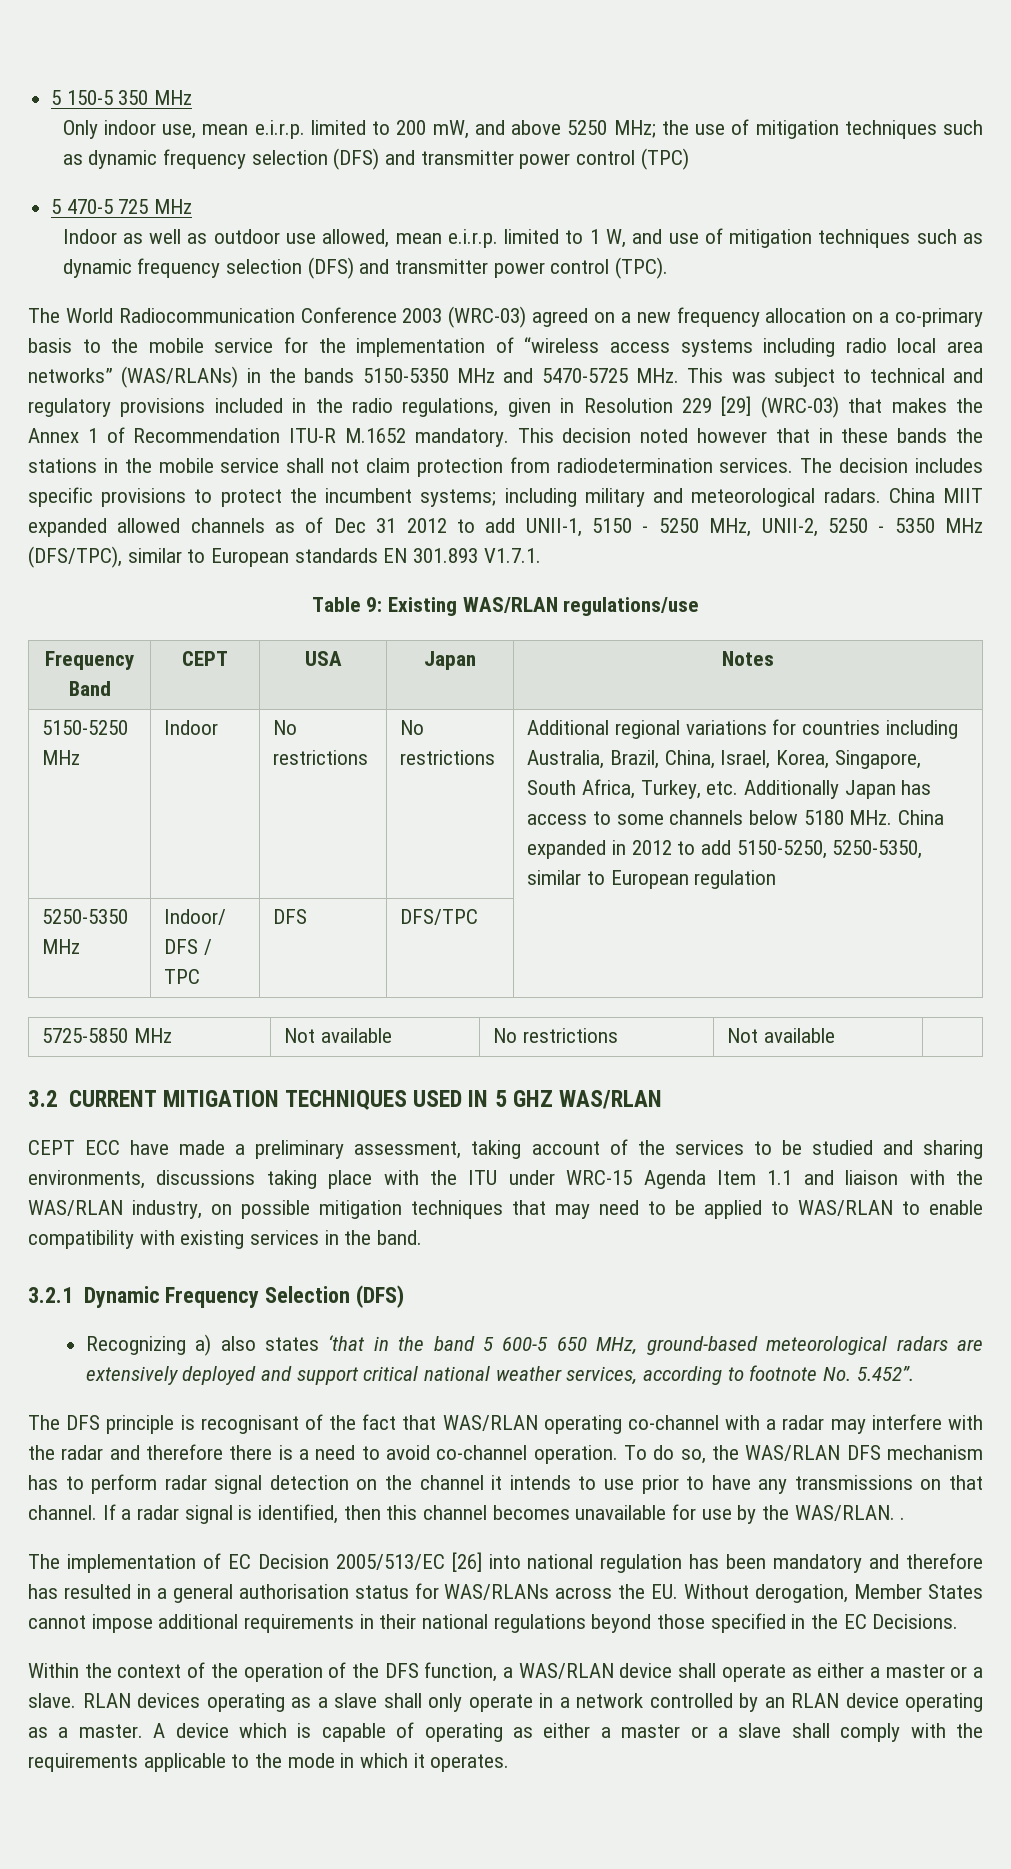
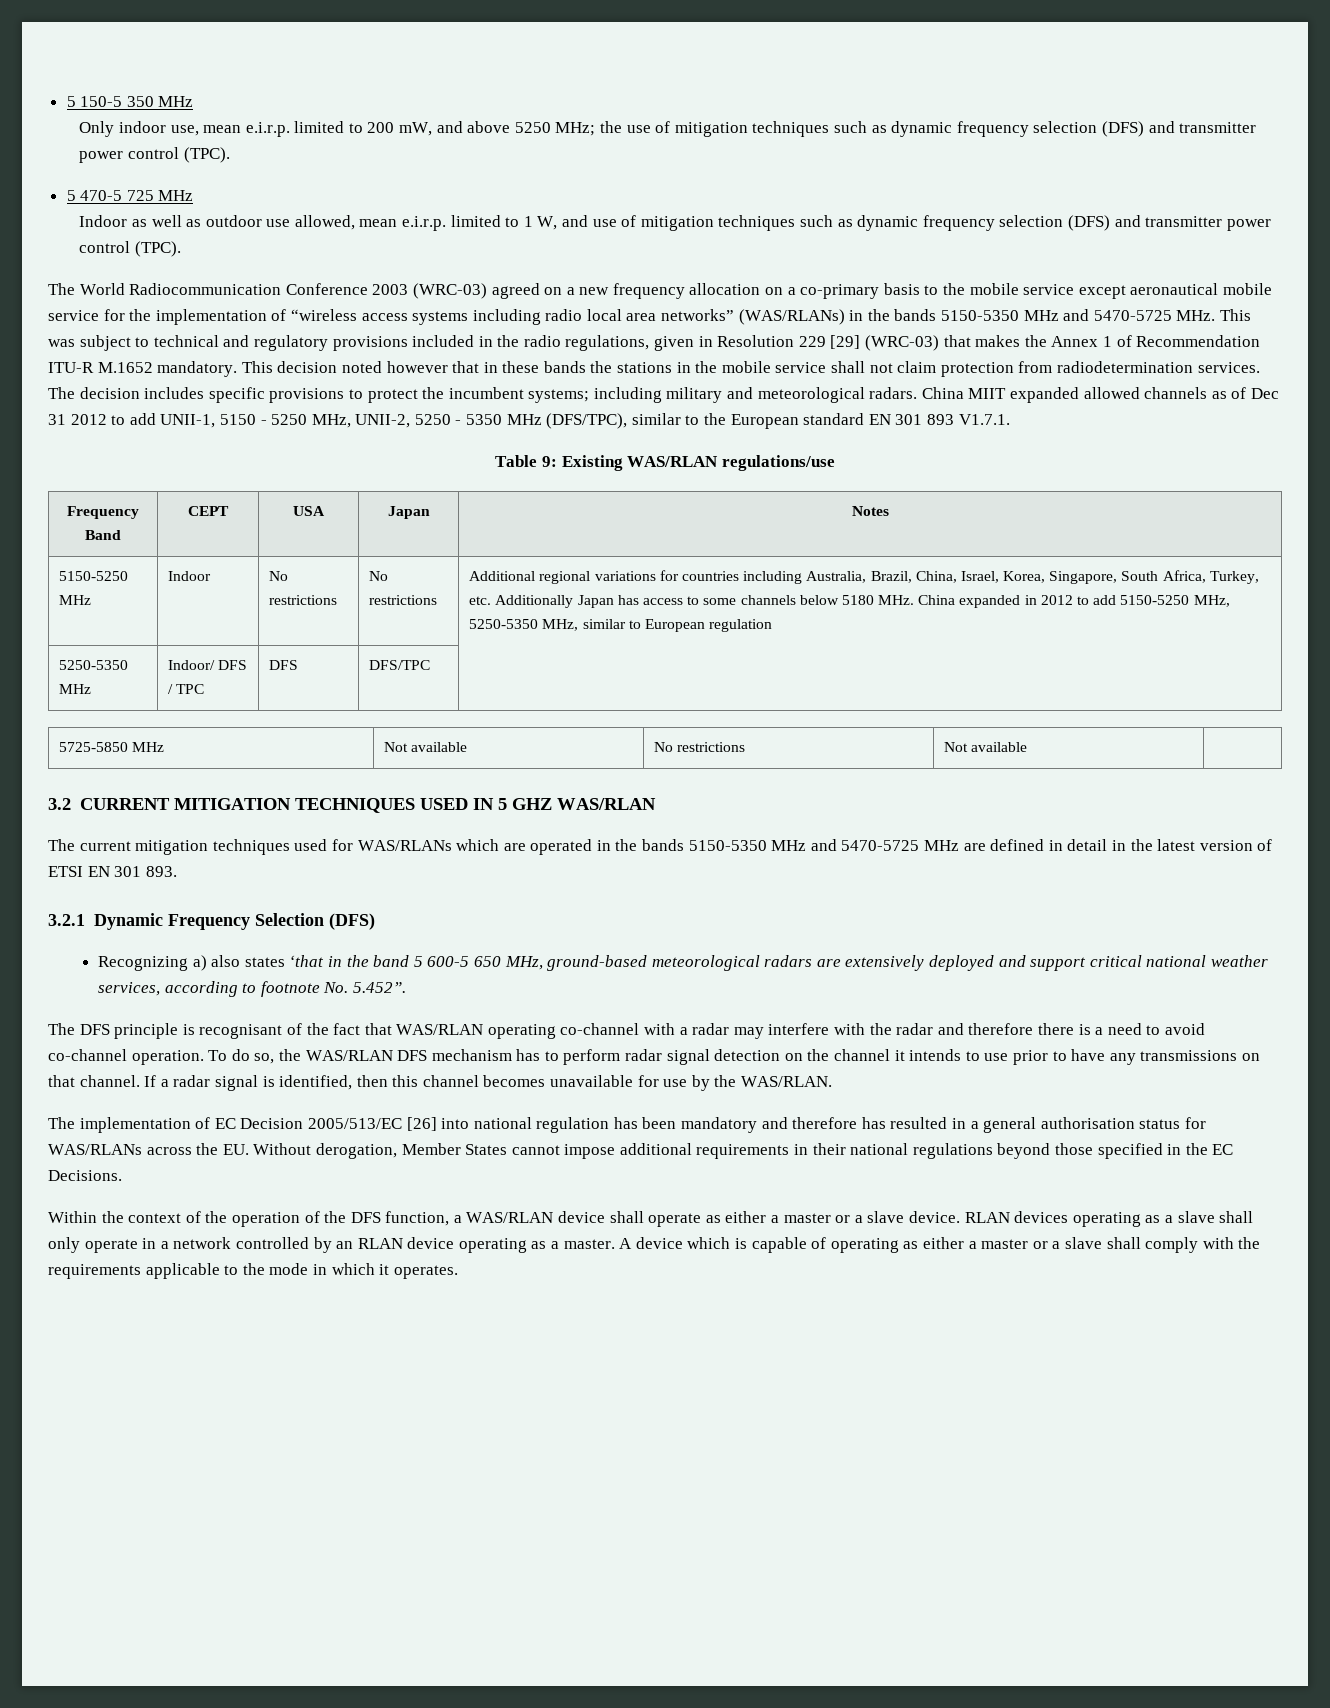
[640,148,689,170] (TPC) -> [183,147,230,163] (TPC).
(274, 345) none -> [1078,283,1272,299] [48,310,99,321] except aeronautical mobile service
[211,548,479,567] European standards EN 301.893 -> [704,413,954,429] the European standard EN 301 893
[736,840,923,859] 5150-5250, 5250-5350, -> [1120,595,1230,607] [469,619,579,631] 5150-5250 MHz, 5250-5350 MHz,
[28,1139,983,1159] [28,1170,983,1189] [28,1200,983,1219] [28,1230,423,1249] CEPT ECC have made a preliminary assessment, taking account of the services to be studied and sharing environments, discussions taking place with the ITU under WRC-15 Agenda Item 1.1 and liaison with the WAS/RLAN industry, on possible mitigation techniques that may need to be applied to WAS/RLAN to enable compatibility with existing services in the band. -> [48,839,1273,855] [48,866,177,877] The current mitigation techniques used for WAS/RLANs which are operated in the bands 5150-5350 MHz and 5470-5725 MHz are defined in detail in the latest version of ETSI EN 301 893.
[900,1517,906,1520] . -> (833, 1081) none
[28,1693,76,1708] slave. -> [867,1211,960,1223] slave device.

